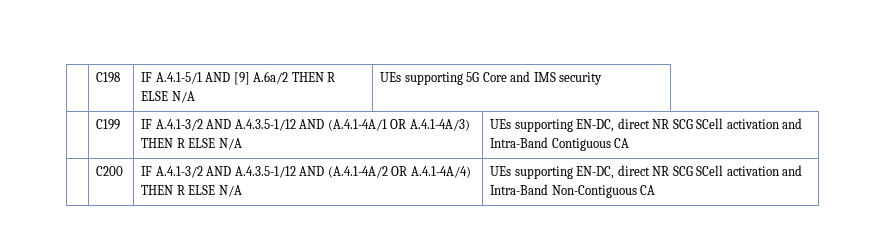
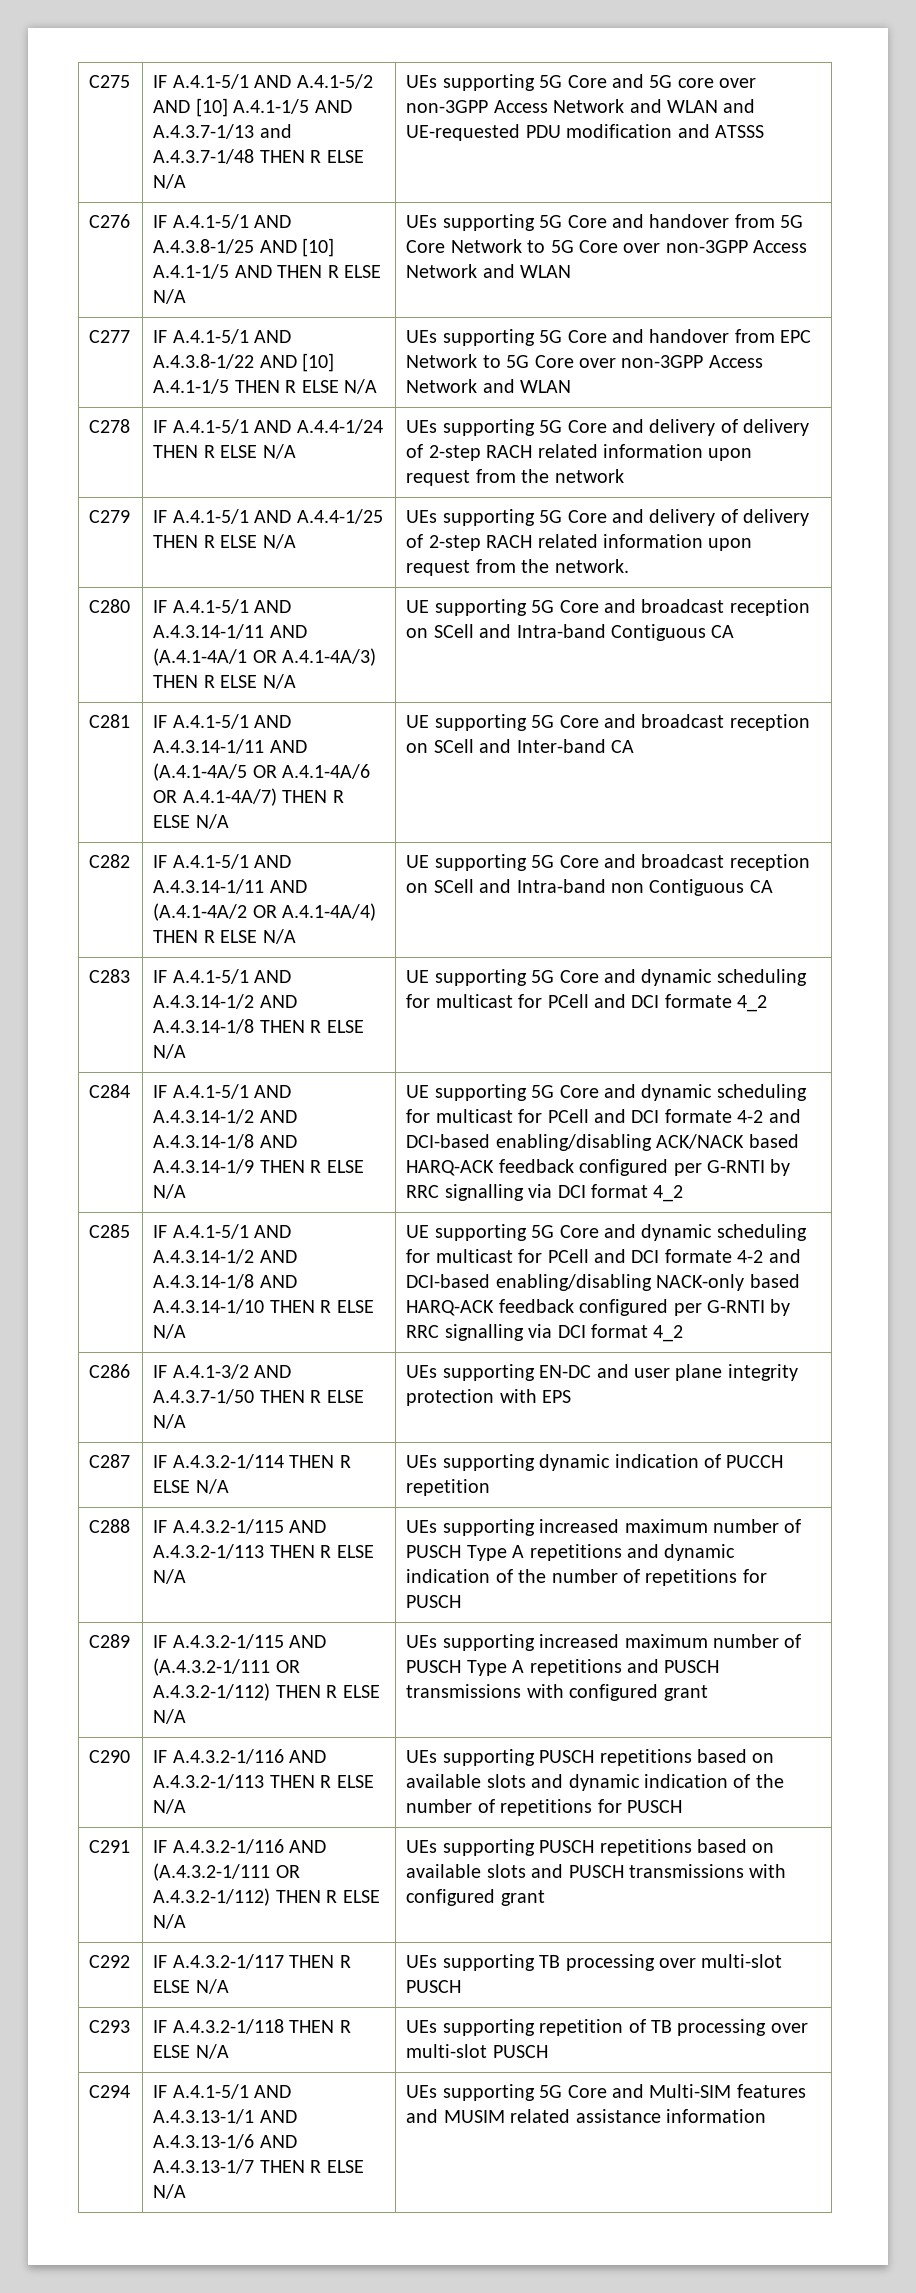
[96,72,121,83] [141,71,336,85] [141,91,195,103] [380,71,603,85] [96,119,121,130] [141,119,296,131] | C198 | IF A.4.1-5/1 AND [9] A.6a/2 THEN R ELSE N/A | UEs supporting 5G Core and IMS security // | C199 | IF A.4.1-3/2 AND A.4.3.5-1/12 -> [89,75,131,88] [153,74,373,89] [153,98,352,117] [153,124,292,139] [153,149,364,164] [153,174,187,189] [406,74,757,91] [406,99,756,113] [406,124,764,141] [89,214,131,228] [153,214,292,229] [153,238,335,257] [153,264,381,279] [153,289,187,304] [406,214,804,231] [406,239,808,253] [406,264,572,278] [89,330,131,343] [153,329,292,344] [153,353,335,372] [153,379,377,394] [406,329,812,346] [406,354,763,368] [406,379,572,393] [89,419,131,433] [153,419,383,434] [153,444,296,459] [406,419,810,436] [406,444,753,461] [406,469,624,486] [89,510,131,523] [153,509,383,524] [153,534,296,549] [406,509,810,526] [406,534,753,551] [406,559,629,576] [89,599,131,613] [153,599,292,614] [153,624,265,639] C275 | IF A.4.1-5/1 AND A.4.1-5/2 AND [10] A.4.1-1/5 AND A.4.3.7-1/13 and A.4.3.7-1/48 THEN R ELSE N/A | UEs supporting 5G Core and 5G core over non-3GPP Access Network and WLAN and UE-requested PDU modification and ATSSS // C276 | IF A.4.1-5/1 AND A.4.3.8-1/25 AND [10] A.4.1-1/5 AND THEN R ELSE N/A | UEs supporting 5G Core and handover from 5G Core Network to 5G Core over non-3GPP Access Network and WLAN // C277 | IF A.4.1-5/1 AND A.4.3.8-1/22 AND [10] A.4.1-1/5 THEN R ELSE N/A | UEs supporting 5G Core and handover from EPC Network to 5G Core over non-3GPP Access Network and WLAN // C278 | IF A.4.1-5/1 AND A.4.4-1/24 THEN R ELSE N/A | UEs supporting 5G Core and delivery of delivery of 2-step RACH related information upon request from the network // C279 | IF A.4.1-5/1 AND A.4.4-1/25 THEN R ELSE N/A | UEs supporting 5G Core and delivery of delivery of 2-step RACH related information upon request from the network. // C280 | IF A.4.1-5/1 AND A.4.3.14-1/11
[490,118,803,132] [490,137,630,151] [96,166,124,176] [141,166,296,178] UEs supporting EN-DC, direct NR SCG SCell activation and Intra-Band Contiguous CA // | C200 | IF A.4.1-3/2 AND A.4.3.5-1/12 -> [406,599,810,616] [406,624,735,641] [89,714,131,728] [153,714,292,729] [153,739,307,754] [153,763,371,781] [153,788,344,806] [153,814,229,829] [406,714,810,731] [406,739,634,753] [89,854,131,868] [153,854,292,869] [153,879,265,894] UE supporting 5G Core and broadcast reception on SCell and Intra-band Contiguous CA // C281 | IF A.4.1-5/1 AND A.4.3.14-1/11 AND (A.4.1-4A/5 OR A.4.1-4A/6 OR A.4.1-4A/7) THEN R ELSE N/A | UE supporting 5G Core and broadcast reception on SCell and Inter-band CA // C282 | IF A.4.1-5/1 AND A.4.3.14-1/11
[490,165,803,179] [490,184,656,198] UEs supporting EN-DC, direct NR SCG SCell activation and Intra-Band Non-Contiguous CA -> [406,854,810,871] [406,879,773,896] [89,969,131,983] [153,969,292,984] [153,994,297,1009] [153,1019,364,1034] [153,1044,187,1059] [406,969,807,986] [406,994,768,1012] [89,1084,131,1098] [153,1084,292,1099] [153,1109,297,1124] [153,1134,297,1149] [153,1159,364,1174] [153,1184,187,1199] [406,1084,807,1101] [406,1109,801,1123] [406,1134,799,1151] [406,1159,791,1176] [406,1184,684,1202] [89,1224,131,1238] [153,1224,292,1239] [153,1249,297,1264] [153,1274,297,1289] [153,1299,374,1314] [153,1324,187,1339] [406,1224,807,1241] [406,1249,801,1263] [406,1274,800,1291] [406,1299,791,1316] [406,1324,684,1342] [89,1364,131,1378] [153,1364,292,1379] [153,1389,364,1404] [153,1414,187,1429] [406,1364,798,1381] [406,1389,572,1406] [89,1454,131,1468] [153,1454,351,1469] [153,1479,229,1494] [406,1454,784,1471] [406,1479,491,1496] [89,1519,131,1533] [153,1519,327,1534] [153,1544,374,1559] [153,1569,187,1584] [406,1519,802,1536] [406,1544,736,1561] [406,1569,767,1586] [406,1595,462,1608] [89,1634,131,1648] [153,1634,327,1649] [153,1658,300,1676] [153,1683,380,1701] [153,1709,187,1724] [406,1634,802,1651] [406,1659,720,1676] [406,1684,708,1701] [89,1750,131,1763] [153,1749,327,1764] [153,1774,374,1789] [153,1799,187,1814] [406,1749,775,1766] [406,1774,784,1791] [406,1799,682,1816] [89,1840,131,1853] [153,1839,327,1854] [153,1863,300,1881] [153,1888,380,1906] [153,1914,187,1929] [406,1839,775,1856] [406,1864,787,1878] [406,1889,545,1906] [89,1955,131,1968] [153,1954,351,1969] [153,1979,229,1994] [406,1954,783,1971] [406,1980,462,1993] [89,2020,131,2033] [153,2019,351,2034] [153,2044,229,2059] [406,2019,808,2036] [406,2044,548,2058] [89,2085,131,2098] [153,2084,292,2099] [153,2109,297,2124] [153,2134,297,2149] [153,2159,364,2174] [153,2184,187,2199] [406,2084,806,2101] [406,2109,766,2123] UE supporting 5G Core and broadcast reception on SCell and Intra-band non Contiguous CA // C283 | IF A.4.1-5/1 AND A.4.3.14-1/2 AND A.4.3.14-1/8 THEN R ELSE N/A | UE supporting 5G Core and dynamic scheduling for multicast for PCell and DCI formate 4_2 // C284 | IF A.4.1-5/1 AND A.4.3.14-1/2 AND A.4.3.14-1/8 AND A.4.3.14-1/9 THEN R ELSE N/A | UE supporting 5G Core and dynamic scheduling for multicast for PCell and DCI formate 4-2 and DCI-based enabling/disabling ACK/NACK based HARQ-ACK feedback configured per G-RNTI by RRC signalling via DCI format 4_2 // C285 | IF A.4.1-5/1 AND A.4.3.14-1/2 AND A.4.3.14-1/8 AND A.4.3.14-1/10 THEN R ELSE N/A | UE supporting 5G Core and dynamic scheduling for multicast for PCell and DCI formate 4-2 and DCI-based enabling/disabling NACK-only based HARQ-ACK feedback configured per G-RNTI by RRC signalling via DCI format 4_2 // C286 | IF A.4.1-3/2 AND A.4.3.7-1/50 THEN R ELSE N/A | UEs supporting EN-DC and user plane integrity protection with EPS // C287 | IF A.4.3.2-1/114 THEN R ELSE N/A | UEs supporting dynamic indication of PUCCH repetition // C288 | IF A.4.3.2-1/115 AND A.4.3.2-1/113 THEN R ELSE N/A | UEs supporting increased maximum number of PUSCH Type A repetitions and dynamic indication of the number of repetitions for PUSCH // C289 | IF A.4.3.2-1/115 AND (A.4.3.2-1/111 OR A.4.3.2-1/112) THEN R ELSE N/A | UEs supporting increased maximum number of PUSCH Type A repetitions and PUSCH transmissions with configured grant // C290 | IF A.4.3.2-1/116 AND A.4.3.2-1/113 THEN R ELSE N/A | UEs supporting PUSCH repetitions based on available slots and dynamic indication of the number of repetitions for PUSCH // C291 | IF A.4.3.2-1/116 AND (A.4.3.2-1/111 OR A.4.3.2-1/112) THEN R ELSE N/A | UEs supporting PUSCH repetitions based on available slots and PUSCH transmissions with configured grant // C292 | IF A.4.3.2-1/117 THEN R ELSE N/A | UEs supporting TB processing over multi-slot PUSCH // C293 | IF A.4.3.2-1/118 THEN R ELSE N/A | UEs supporting repetition of TB processing over multi-slot PUSCH // C294 | IF A.4.1-5/1 AND A.4.3.13-1/1 AND A.4.3.13-1/6 AND A.4.3.13-1/7 THEN R ELSE N/A | UEs supporting 5G Core and Multi-SIM features and MUSIM related assistance information

